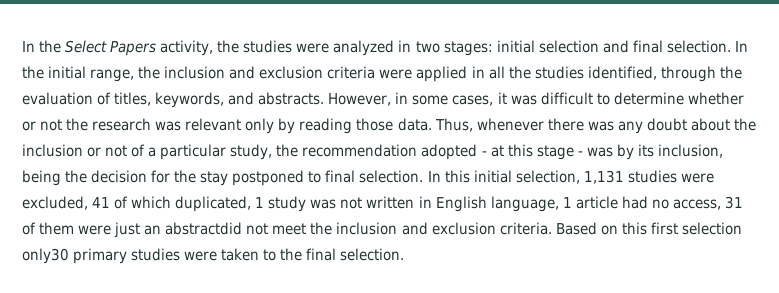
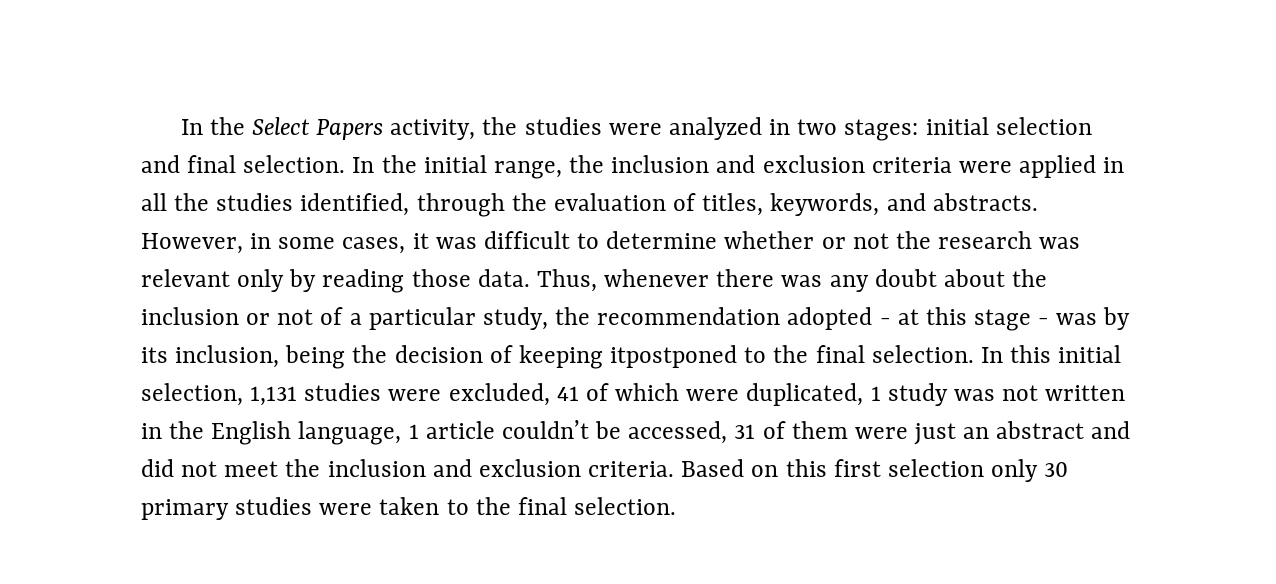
[151,170,322,186] for the stay postponed to -> [489,345,809,369] of keeping itpostponed to the
(172, 202) none -> [686,389,740,401] were
(432, 202) none -> [169,421,205,439] the
[621,196,721,210] had no access, -> [501,420,728,444] couldn’t be accessed,
[165,222,243,235] abstractdid -> [996,421,1131,439] [141,459,174,477] abstract and did
[22,248,69,264] only30 -> [991,459,1069,482] only 30

